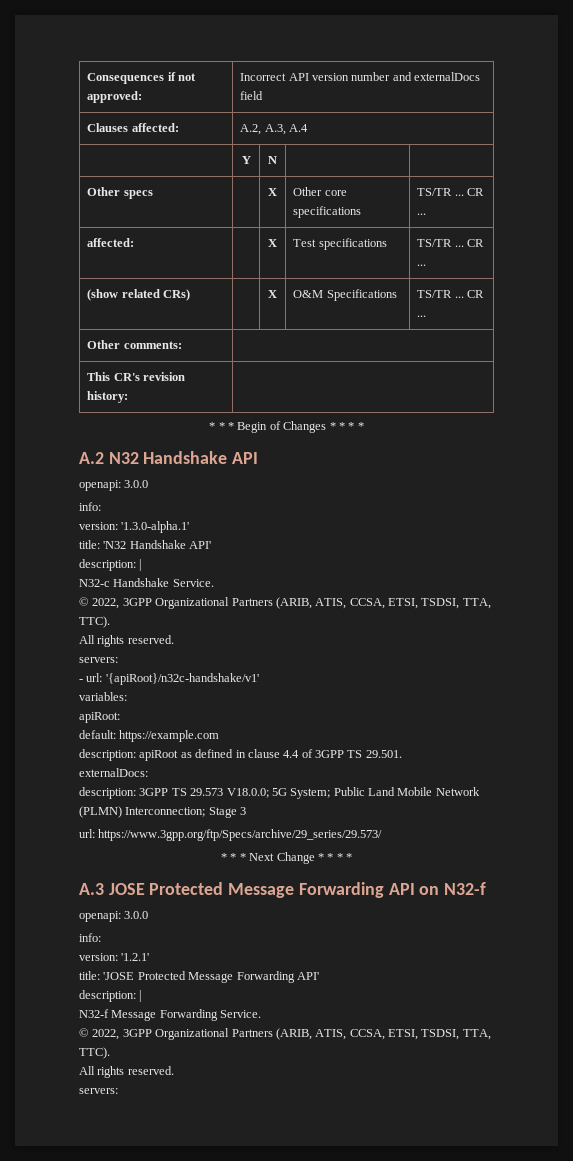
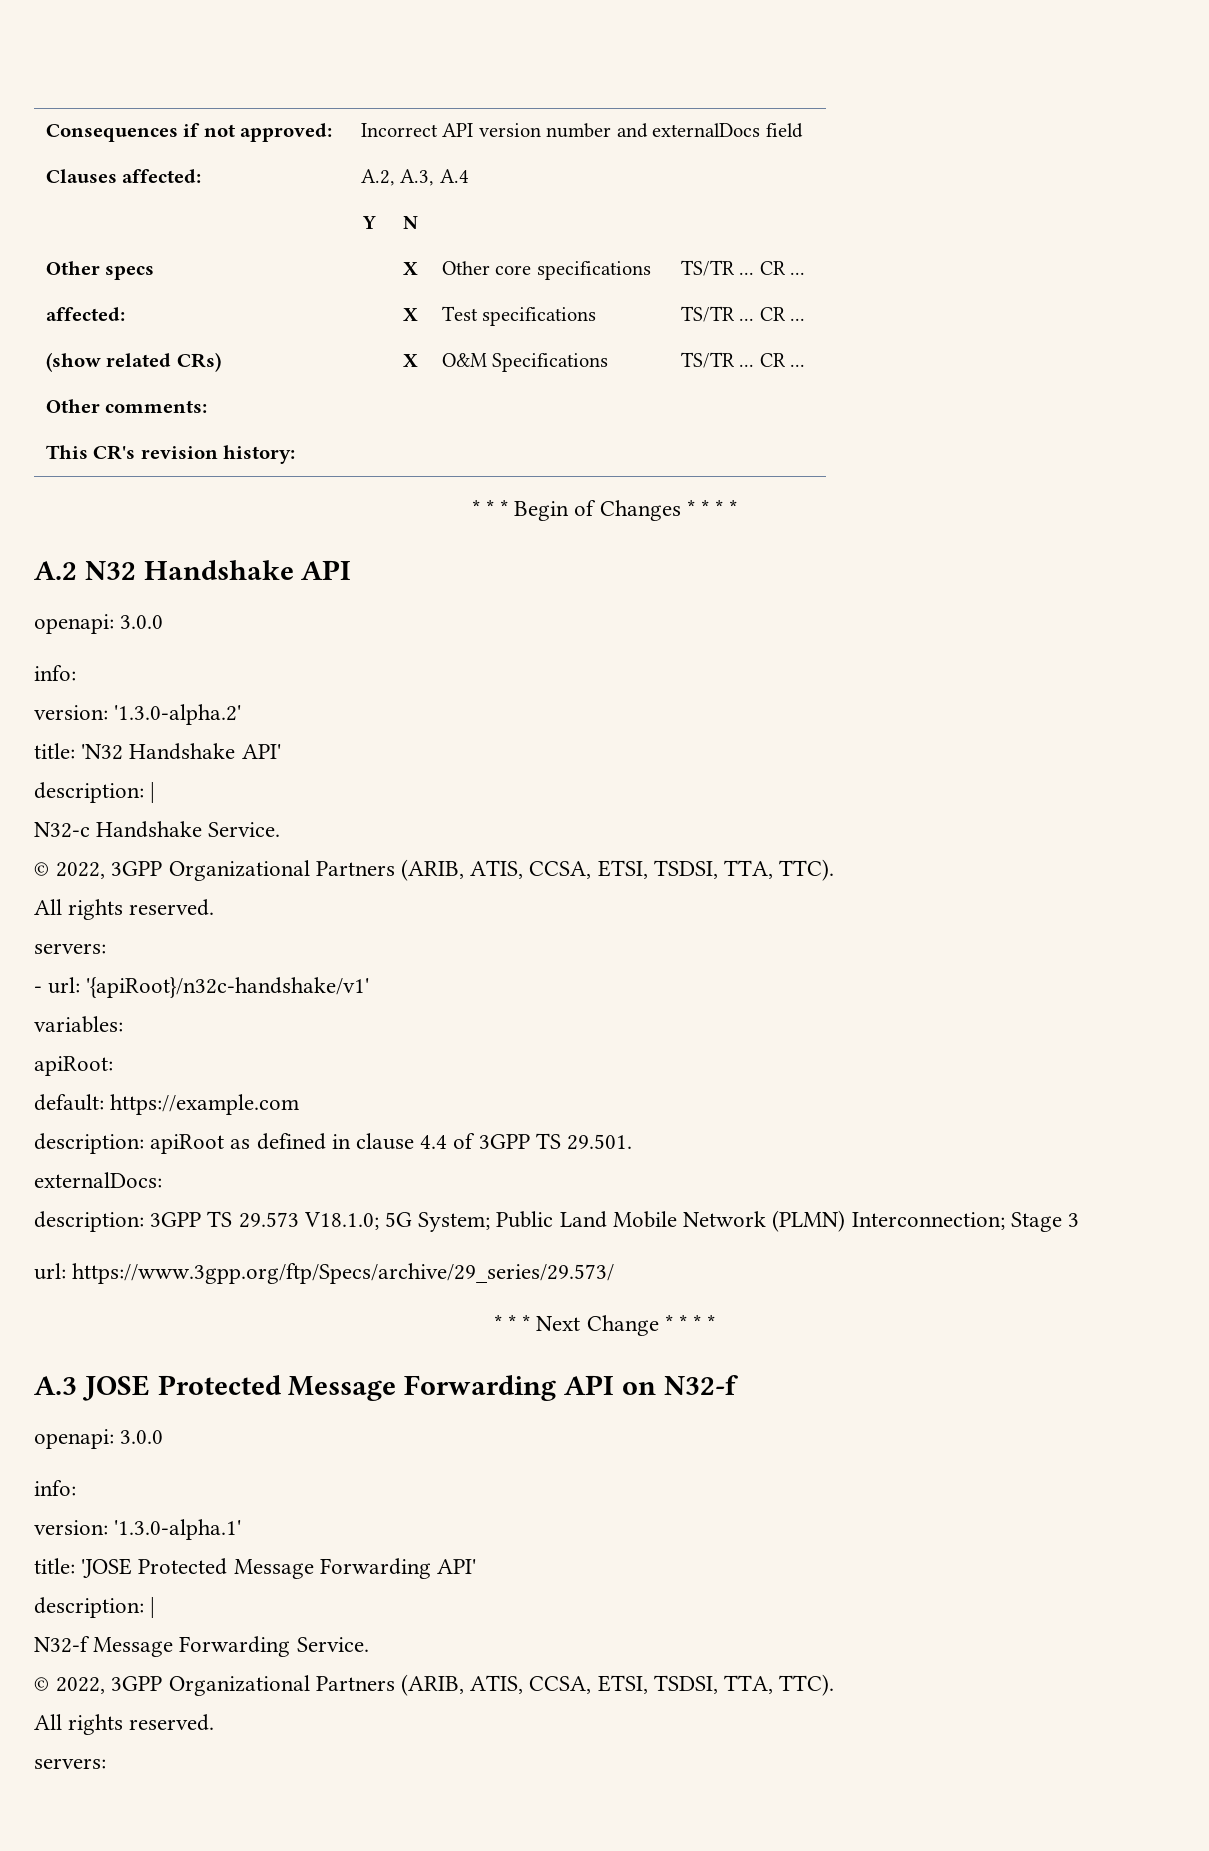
[121,521,190,533] '1.3.0-alpha.1' -> [114,704,242,725] '1.3.0-alpha.2'
[226,788,269,798] V18.0.0; -> [303,1212,379,1230] V18.1.0;
[121,953,150,961] '1.2.1' -> [114,1519,242,1540] '1.3.0-alpha.1'

